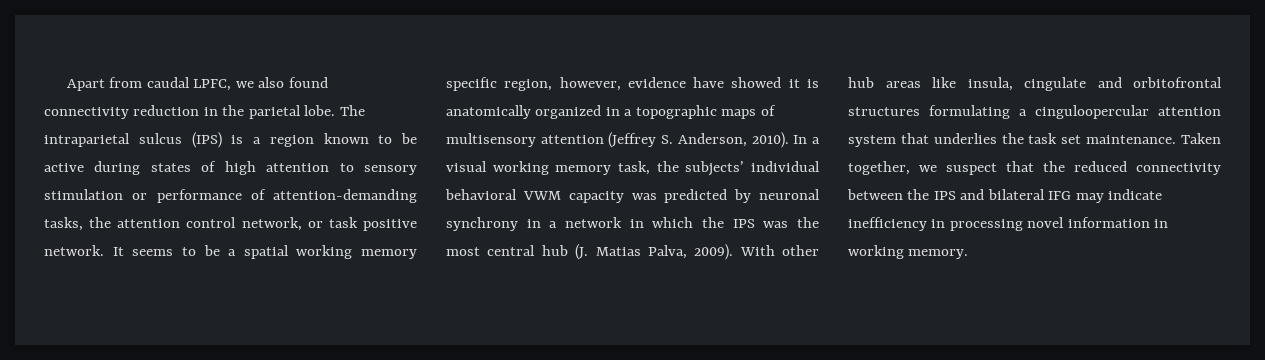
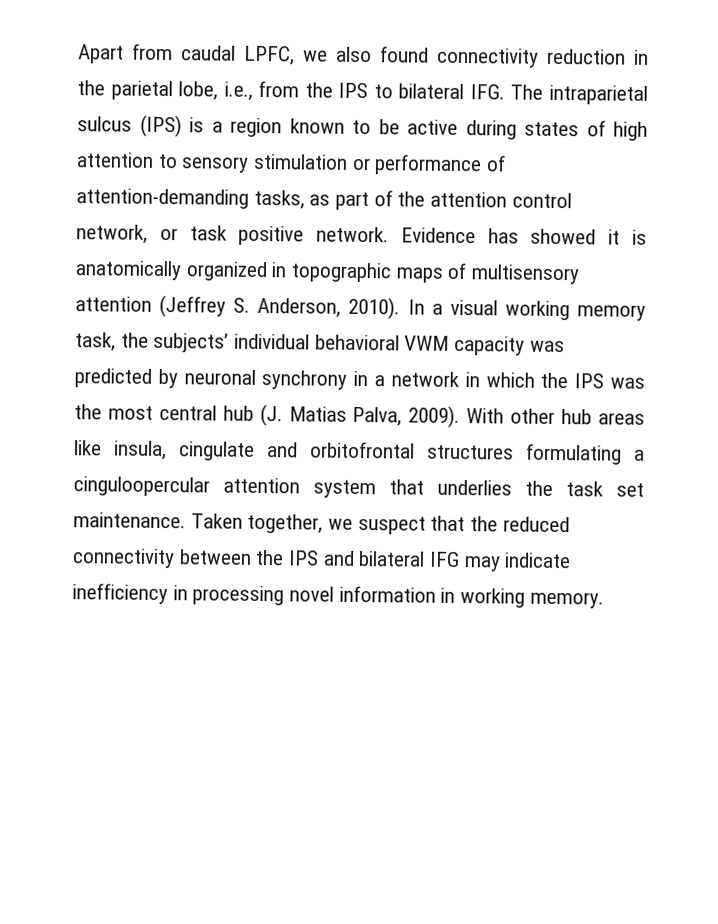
[304,105,336,116] lobe. -> [178,80,505,101] lobe, i.e., from the IPS to bilateral IFG.
(83, 224) none -> [309,190,393,211] as part of
[112,245,417,259] [446,77,725,91] It seems to be a spatial working memory specific region, however, evidence have -> [400,227,519,244] Evidence has
[624,109,633,116] a -> (288, 270) none

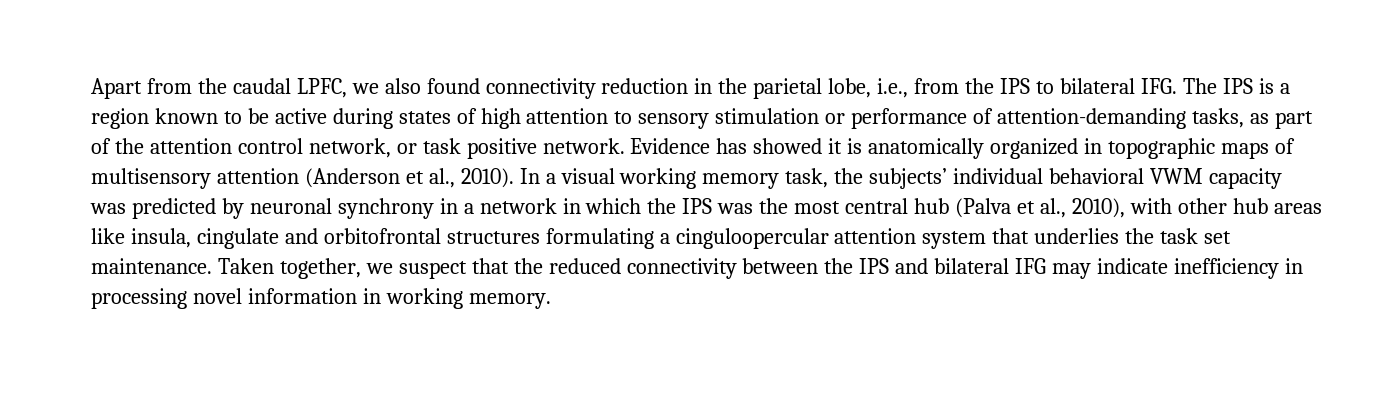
(173, 52) none -> [197,78,227,94] the
[549,84,648,105] [77,114,182,138] intraparietal sulcus (IPS) -> [1222,78,1253,94] IPS
[159,294,342,318] (Jeffrey S. Anderson, -> [304,168,455,188] (Anderson et al.,
[259,403,505,429] (J. Matias Palva, 2009). With -> [954,198,1172,218] (Palva et al., 2010), with

